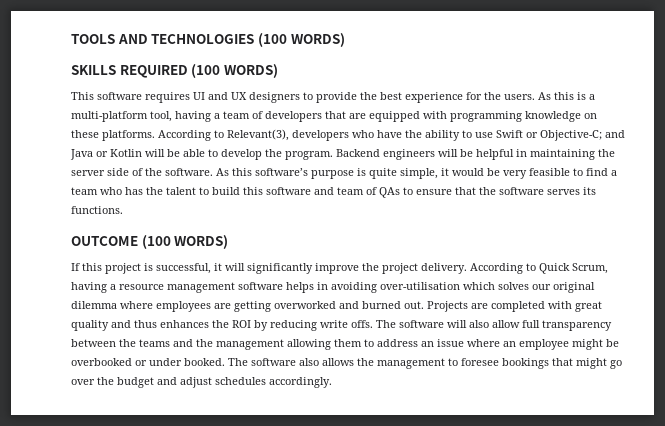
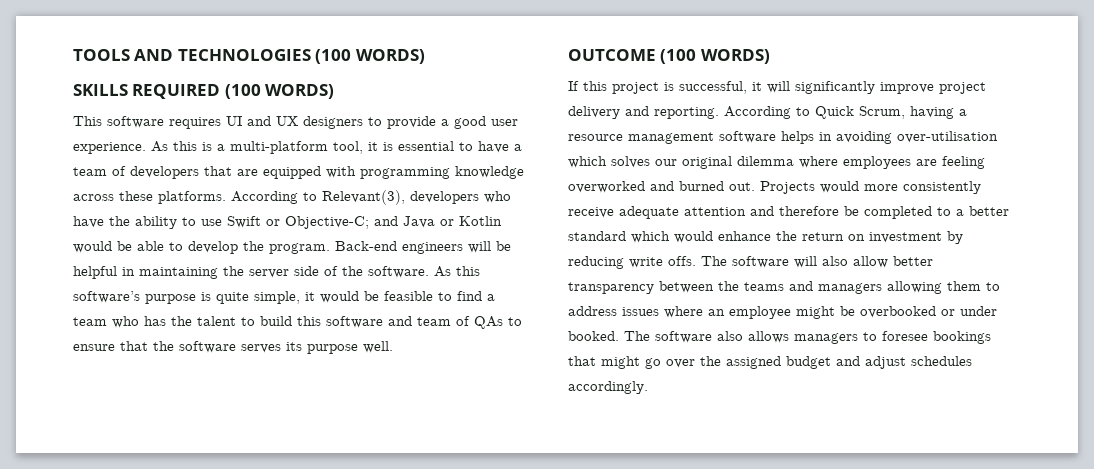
[360,92,535,103] the best experience for the users. -> [441,116,518,129] [73,142,146,154] a good user experience.
[175,111,211,122] having -> [368,141,509,153] it is essential to have
[584,113,597,119] on -> [73,194,114,201] across
[145,149,165,157] will -> [73,241,112,253] would
[336,149,380,157] Backend -> [335,241,397,251] Back-end
[503,170,527,179] very -> (379, 296) none
[71,206,123,214] functions. -> [307,341,393,354] purpose well.
[362,263,467,274] the project delivery. -> [939,82,986,94] [568,106,719,119] project delivery and reporting.
[234,301,271,312] getting -> [942,156,985,169] feeling
[471,301,602,312] [71,320,251,331] are completed with great quality and thus enhances the ROI -> [820,181,981,194] [568,206,1009,219] [568,231,942,243] would more consistently receive adequate attention and therefore be completed to a better standard which would enhance the return on investment
[522,320,540,328] full -> [893,256,933,266] better
[196,339,284,350] the management -> [818,283,882,294] managers
[421,339,464,347] an issue -> [622,307,659,316] issues
[357,358,445,369] the management -> [794,333,858,344] managers
(114, 381) none -> [726,356,781,369] assigned

